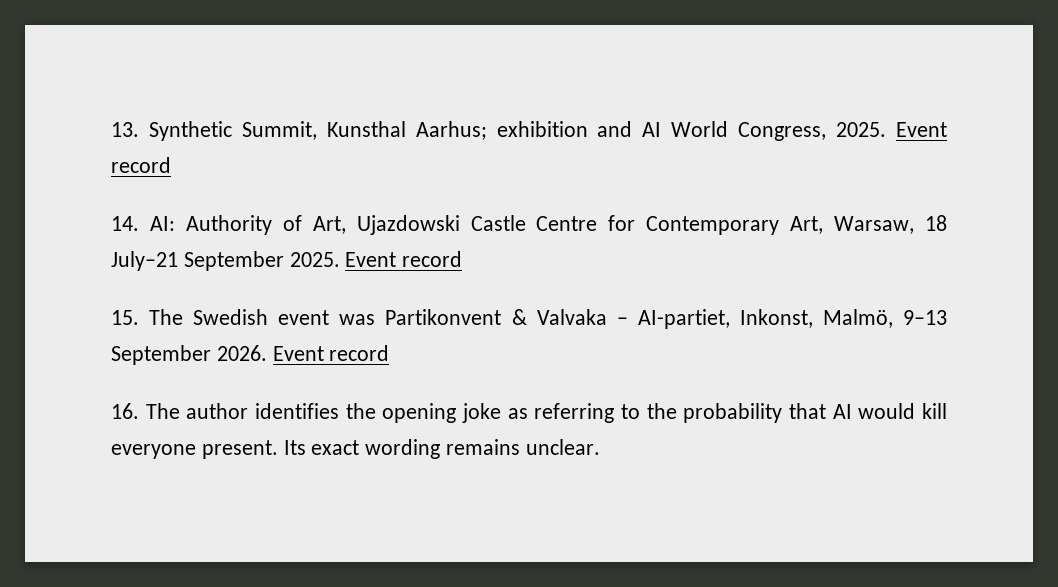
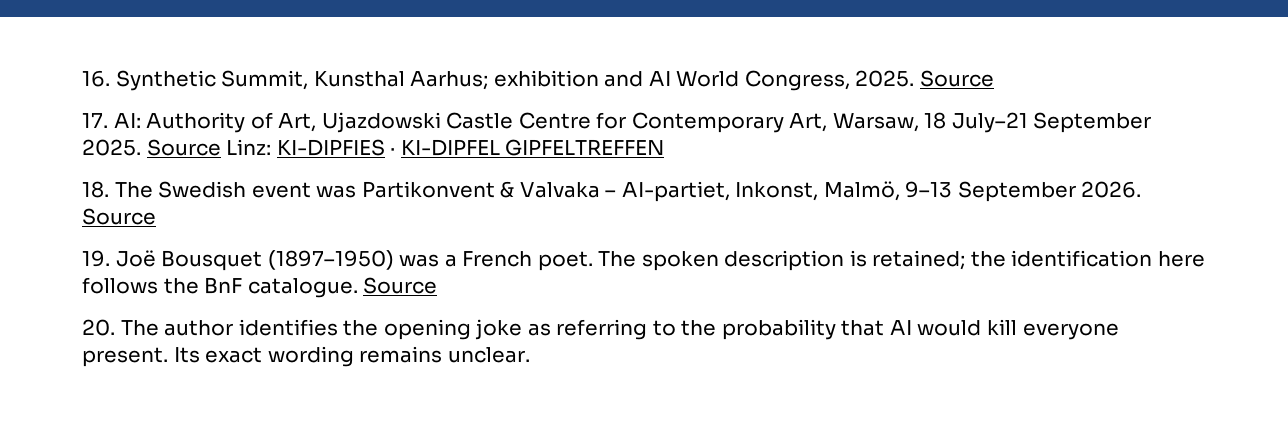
[111,122,139,137] 13. -> [82,70,110,87] 16.
[895,122,947,137] [111,157,171,173] [111,216,139,231] Event record // 14. -> [919,70,994,87] [82,113,108,128] Source // 17.
[345,251,463,267] [111,310,139,325] Event record // 15. -> [146,139,665,156] [82,181,109,198] Source Linz: KI-DIPFIES · KI-DIPFEL GIPFELTREFFEN // 18.
[272,345,390,361] [111,403,139,419] Event record // 16. -> [82,208,156,225] [82,250,1206,271] [82,277,438,298] [82,319,115,336] Source // 19. Joë Bousquet (1897–1950) was a French poet. The spoken description is retained; the identification here follows the BnF catalogue. Source // 20.

